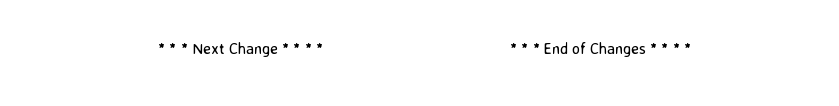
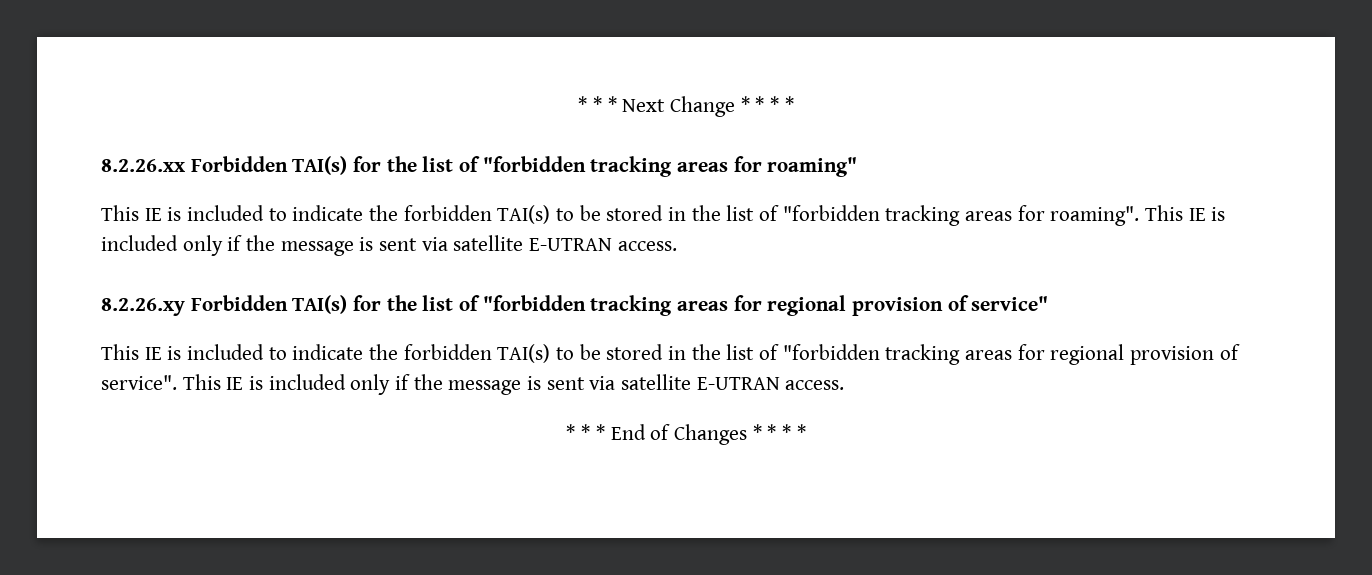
(323, 48) none -> [101,156,858,177] [101,205,1226,226] [101,235,677,256] [101,295,1049,316] [101,344,1240,365] [101,374,845,395] // 8.2.26.xx Forbidden TAI(s) for the list of "forbidden tracking areas for roaming" // This IE is included to indicate the forbidden TAI(s) to be stored in the list of "forbidden tracking areas for roaming". This IE is included only if the message is sent via satellite E-UTRAN access. // 8.2.26.xy Forbidden TAI(s) for the list of "forbidden tracking areas for regional provision of service" // This IE is included to indicate the forbidden TAI(s) to be stored in the list of "forbidden tracking areas for regional provision of service". This IE is included only if the message is sent via satellite E-UTRAN access.

